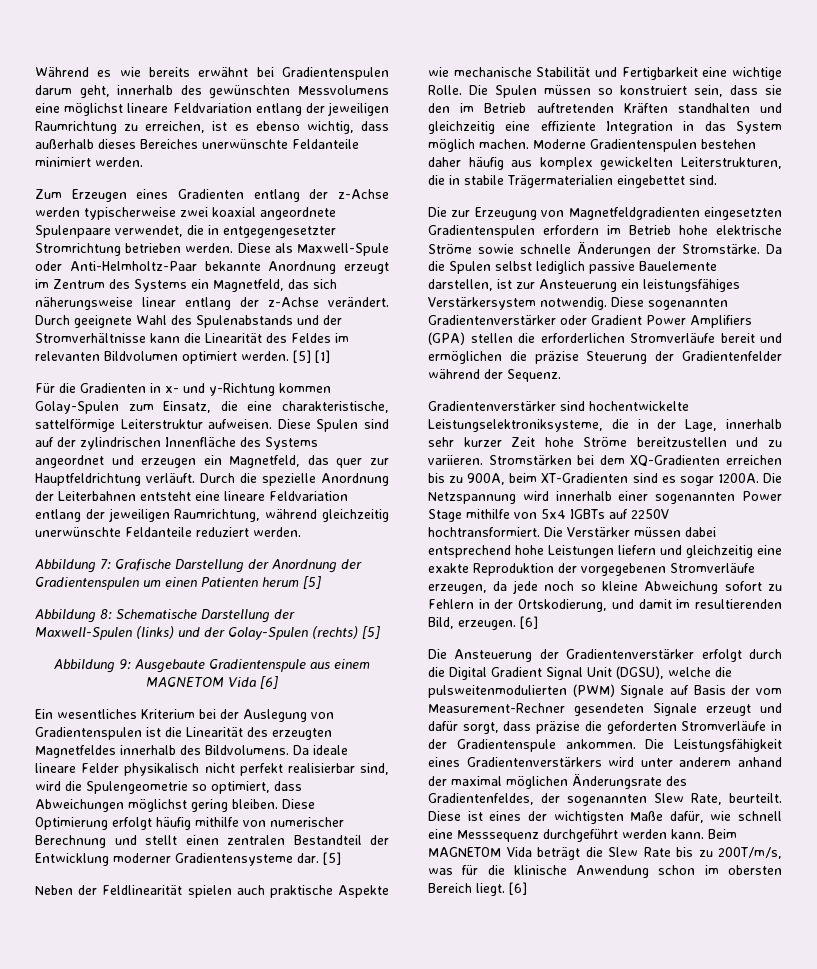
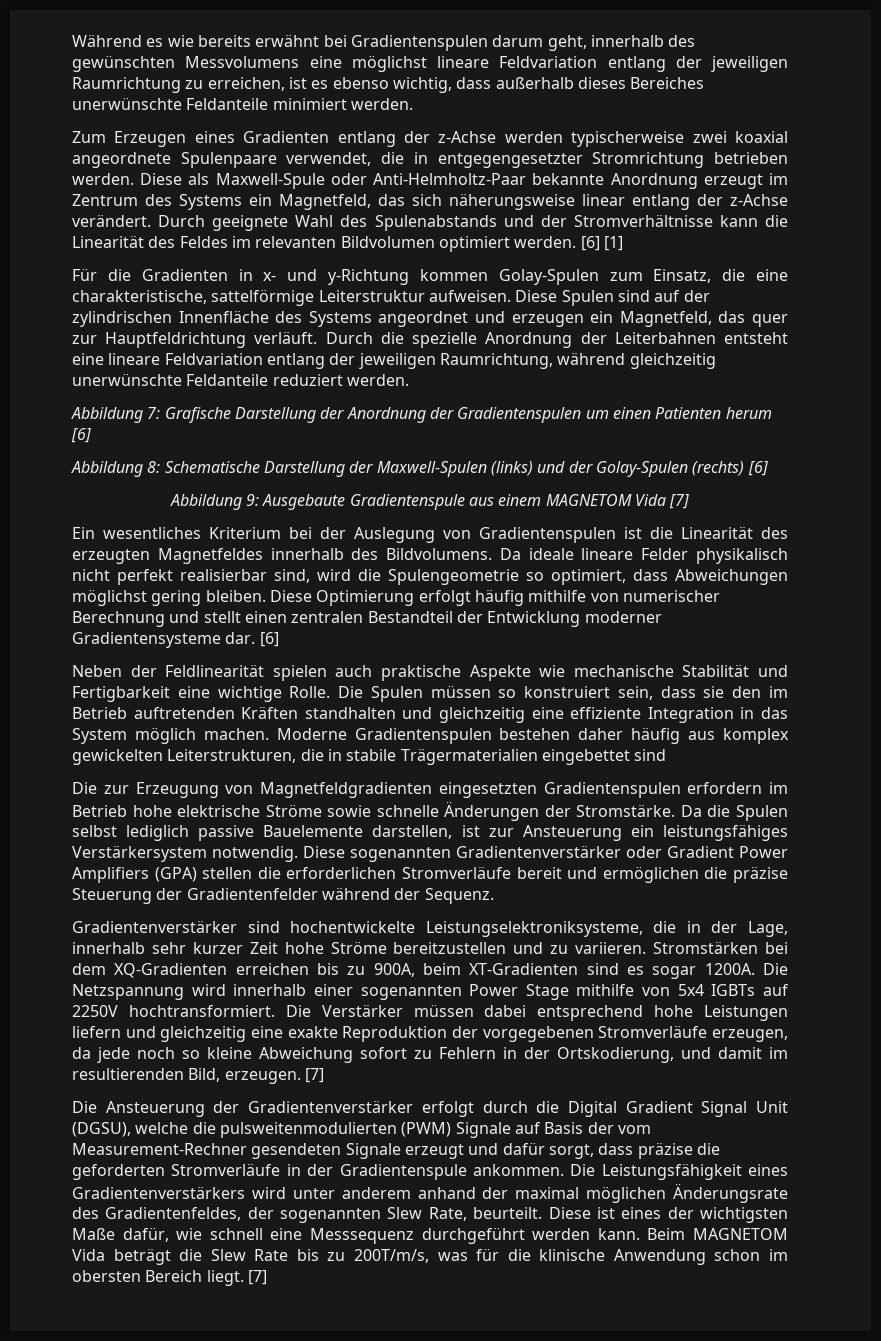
[293,350,311,363] [5] -> [580,236,600,251] [6]
[303,576,321,589] [5] -> [71,428,91,443] [6]
[362,626,380,639] [5] -> [747,461,768,476] [6]
[260,676,278,689] [6] -> [669,494,690,509] [7]
[323,852,341,865] [5] -> [259,632,279,647] [6]
[689,175,717,185] sind. -> [634,749,667,761] sind
[520,616,538,629] [6] -> [304,1068,324,1083] [7]
[509,882,527,895] [6] -> [247,1270,267,1285] [7]

